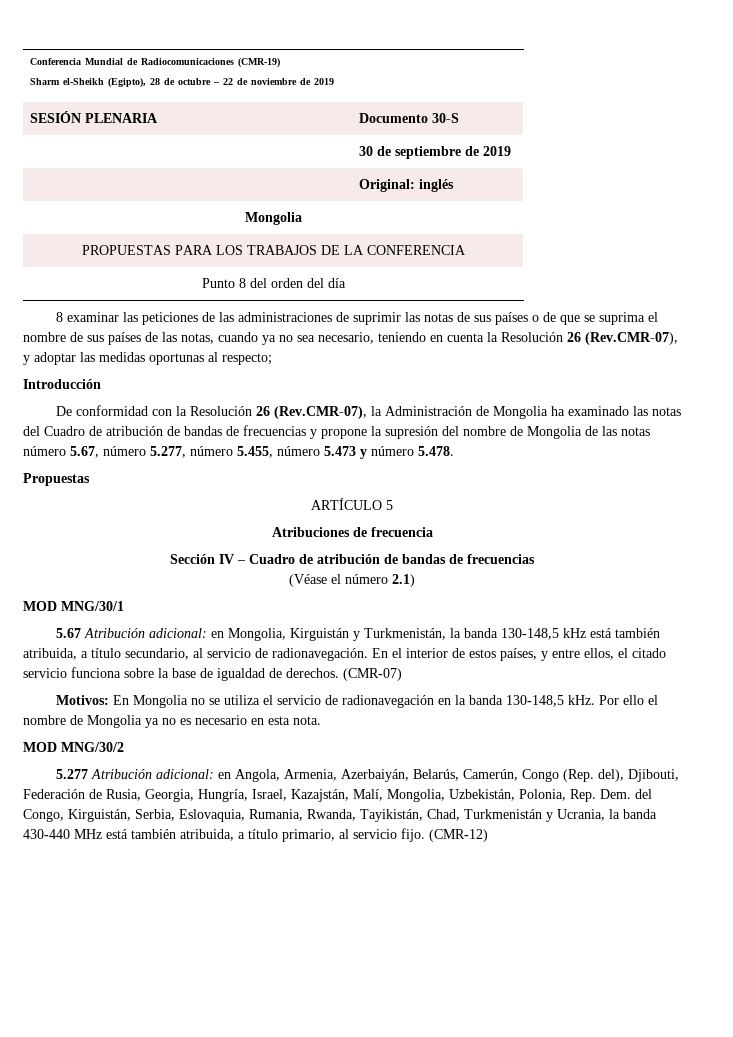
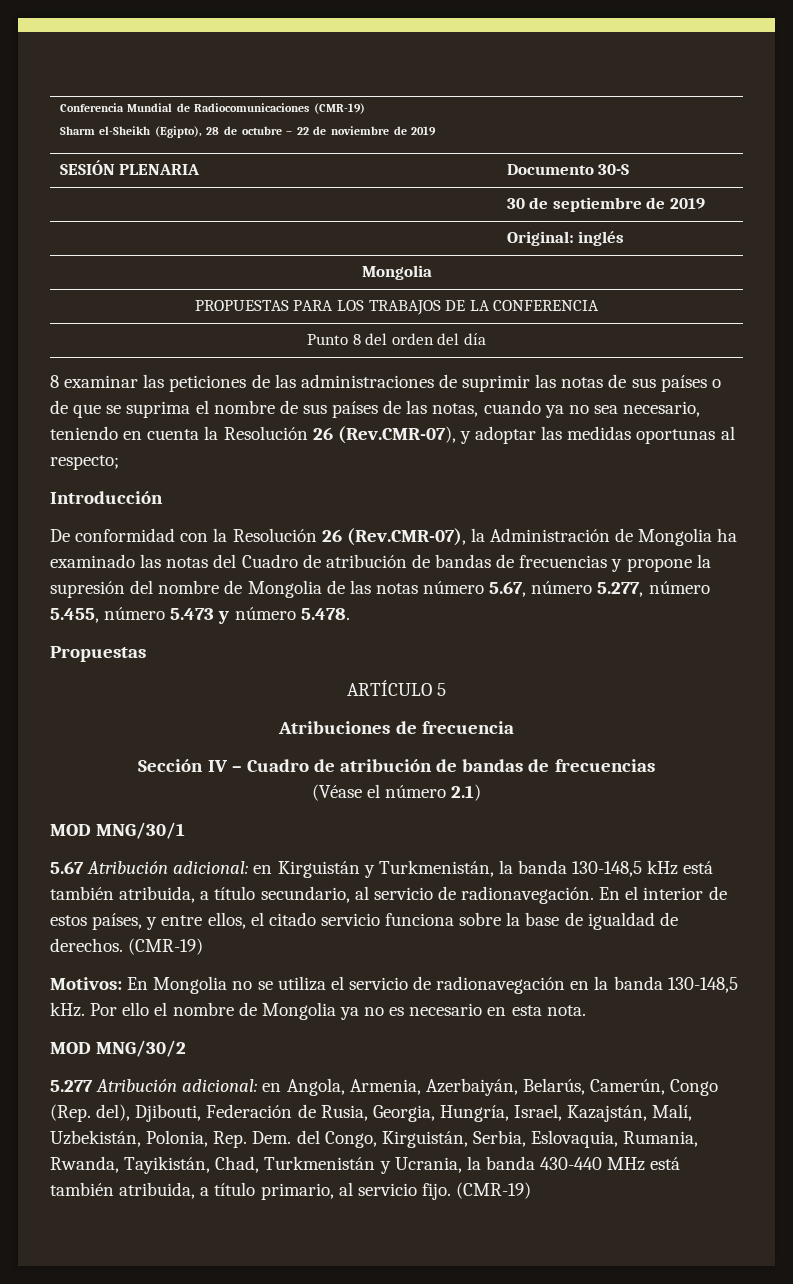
[227,628,286,641] Mongolia, -> (273, 869) none
[343,668,402,681] (CMR-07) -> [128,938,204,955] (CMR-19)
[387,789,445,802] Mongolia, -> (693, 1112) none
[429,829,488,842] (CMR-12) -> [456,1182,532,1199] (CMR-19)

